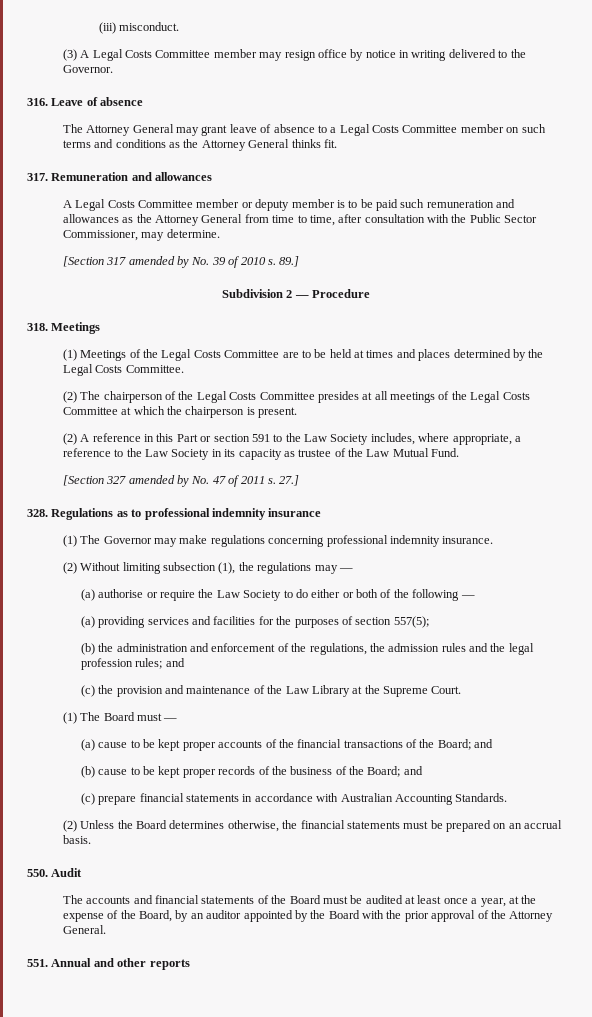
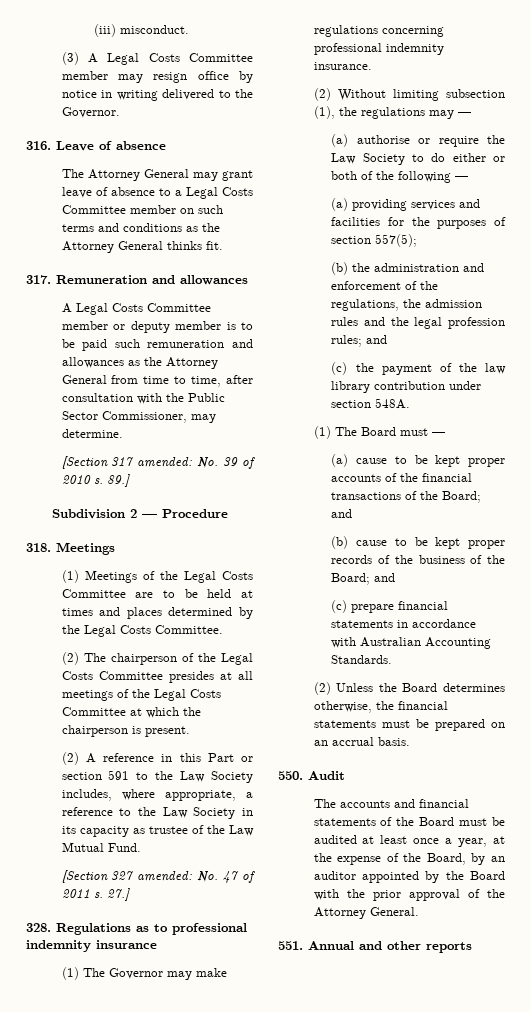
[128,256,190,268] amended by -> [137,457,193,467] amended:
[128,475,190,487] amended by -> [137,871,193,881] amended:
[116,685,462,697] provision and maintenance of the Law Library at the Supreme Court. -> [381,363,506,375] [331,381,482,393] [331,398,411,409] payment of the law library contribution under section 548A.

